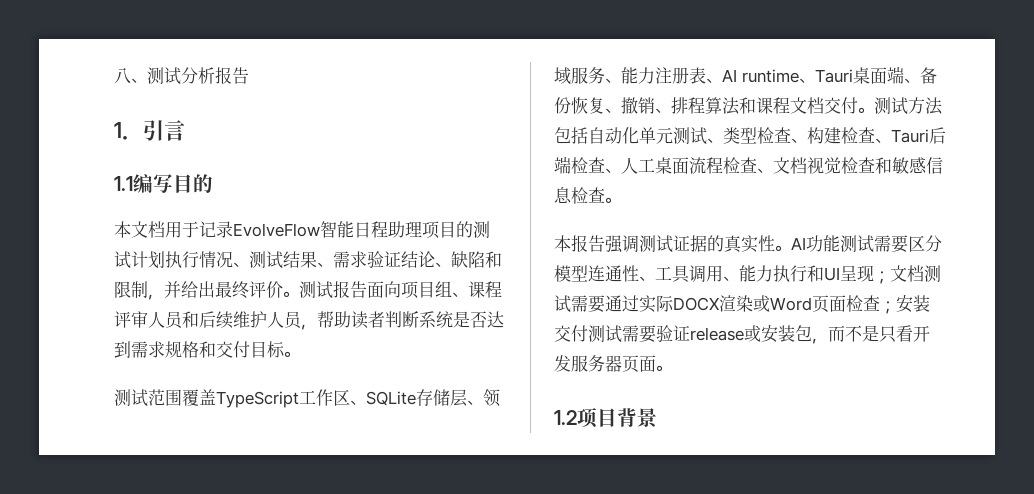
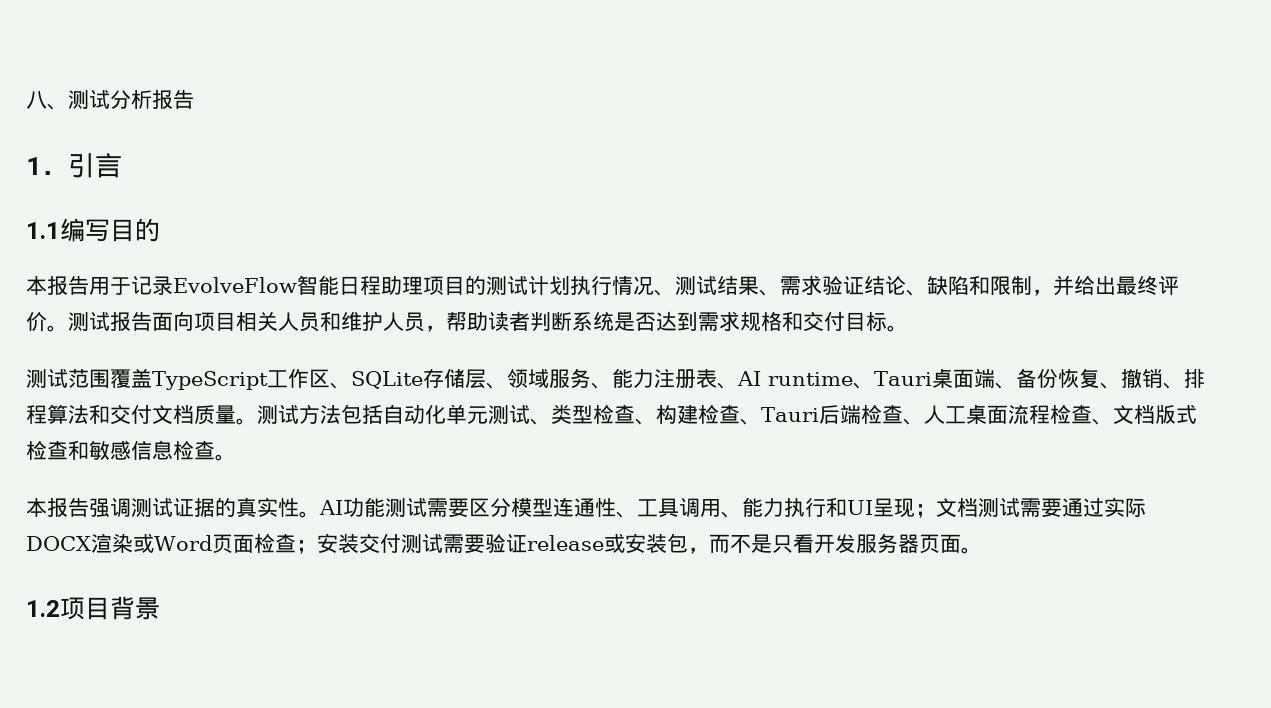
[131,221,165,238] 文档 -> [47,276,89,296] 报告
[435,281,502,298] [114,311,233,329] 组、课程评审人员和后续 -> [236,311,341,332] 相关人员和
[756,97,858,114] 课程文档交付 -> [110,404,236,425] 交付文档质量
[807,157,841,174] 视觉 -> [1154,405,1197,424] 版式

